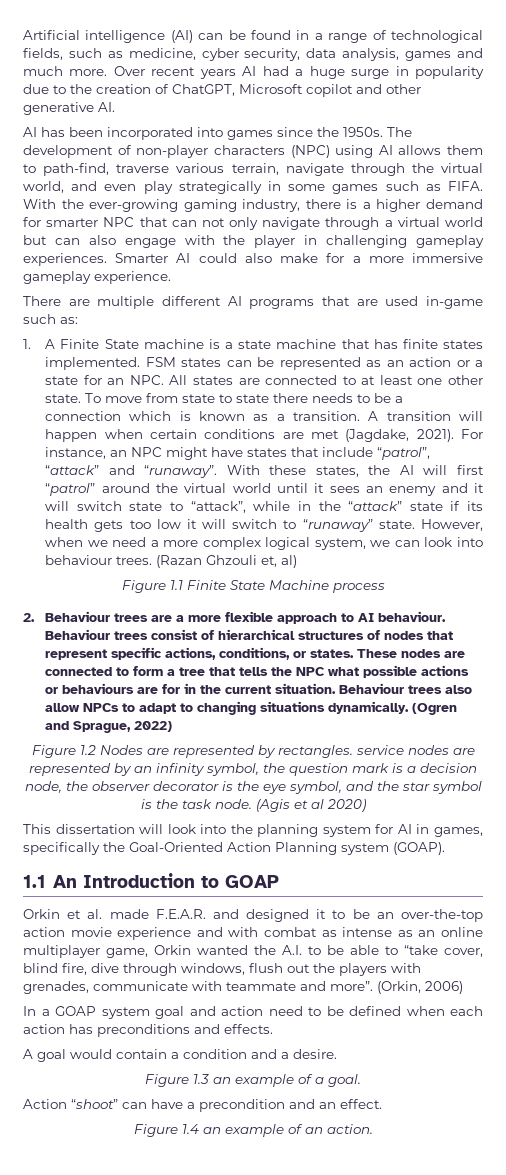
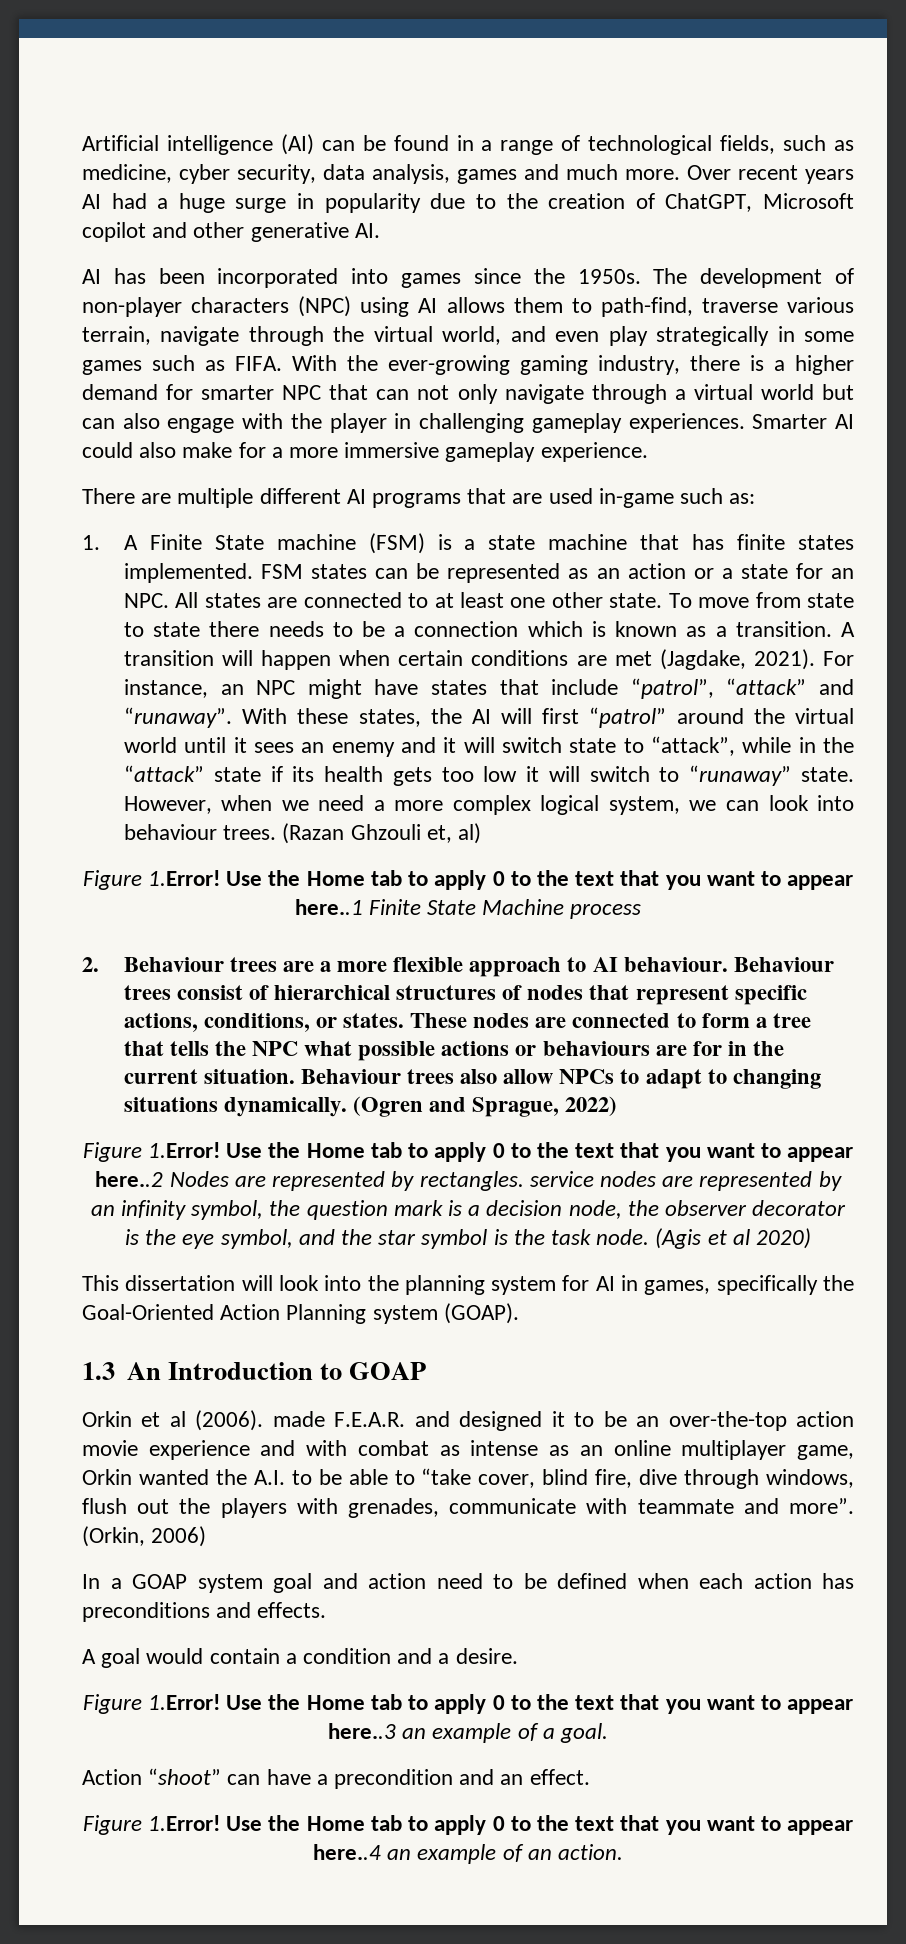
(204, 344) none -> [368,533,425,554] (FSM)
[169,580,183,590] 1.1 -> [148,870,854,890] [294,899,363,915] 1.Error! Use the Home tab to apply 0 to the text that you want to appear here..1
[79,745,96,755] 1.2 -> [148,1142,854,1162] [95,1171,164,1187] 1.Error! Use the Home tab to apply 0 to the text that you want to appear here..2
[23,875,46,888] 1.1 -> [82,1362,115,1380] 1.3
[87,909,103,919] al. -> [169,1410,264,1431] al (2006).
[193,1074,209,1084] 1.3 -> [148,1694,854,1714] [327,1723,396,1739] 1.Error! Use the Home tab to apply 0 to the text that you want to appear here..3
[181,1124,199,1134] 1.4 -> [148,1815,854,1835] [312,1844,381,1860] 1.Error! Use the Home tab to apply 0 to the text that you want to appear here..4

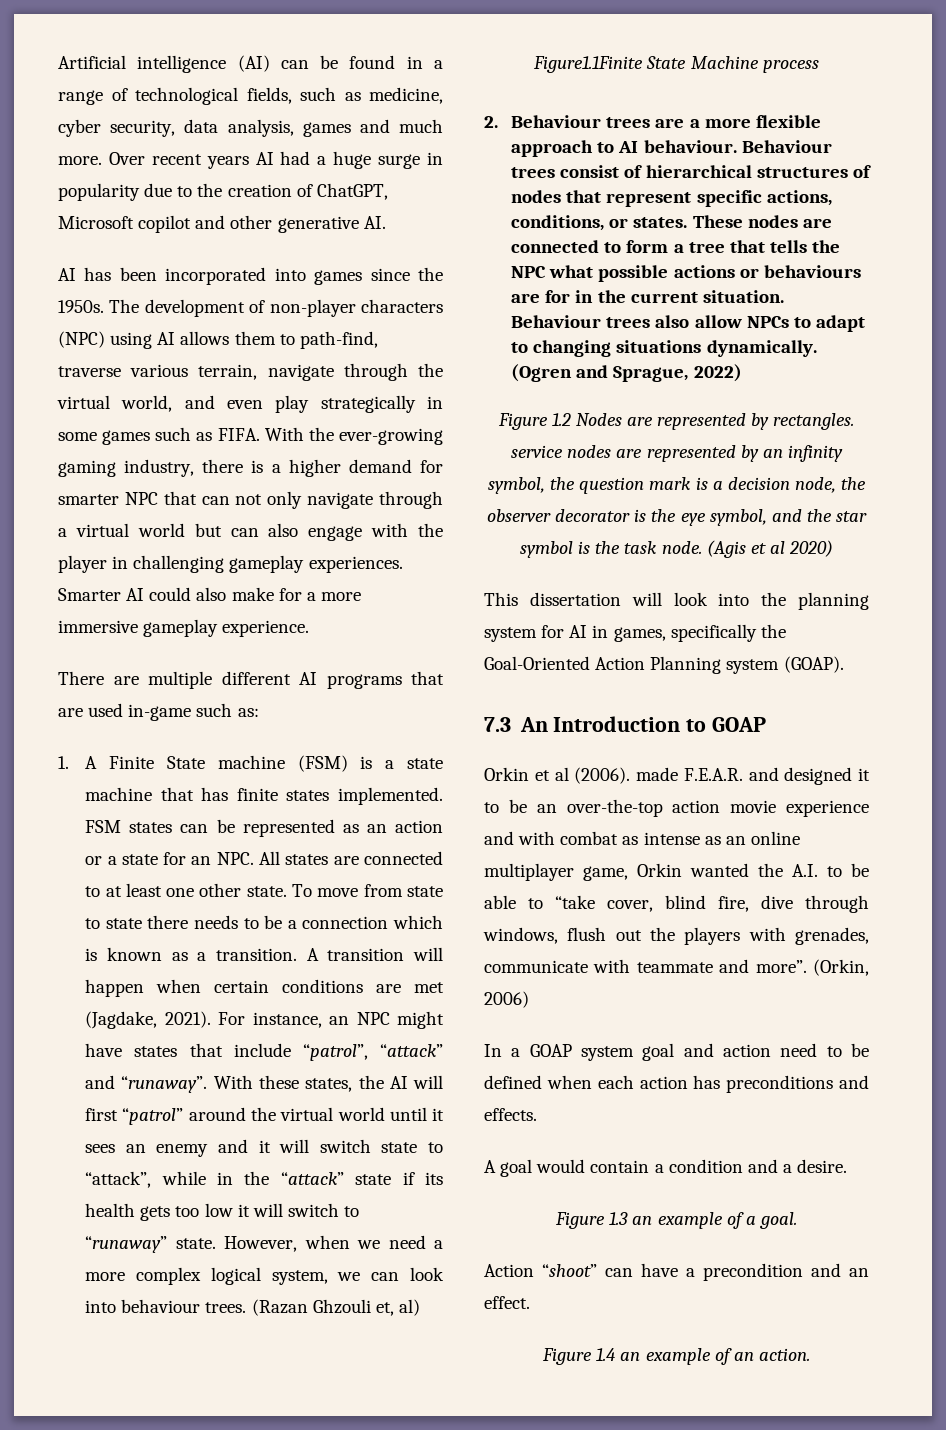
[82,870,854,890] [294,899,421,915] Figure 1.Error! Use the Home tab to apply 0 to the text that you want to appear here..1 Finite -> [533,56,644,73] Figure1.1Finite
[148,1142,854,1162] [95,1171,164,1187] 1.Error! Use the Home tab to apply 0 to the text that you want to appear here..2 -> [551,413,571,426] 1.2
[82,1362,115,1380] 1.3 -> [484,717,511,732] 7.3
[148,1694,854,1714] [327,1723,396,1739] 1.Error! Use the Home tab to apply 0 to the text that you want to appear here..3 -> [609,1212,629,1225] 1.3
[148,1815,854,1835] [312,1844,381,1860] 1.Error! Use the Home tab to apply 0 to the text that you want to appear here..4 -> [596,1348,616,1361] 1.4

